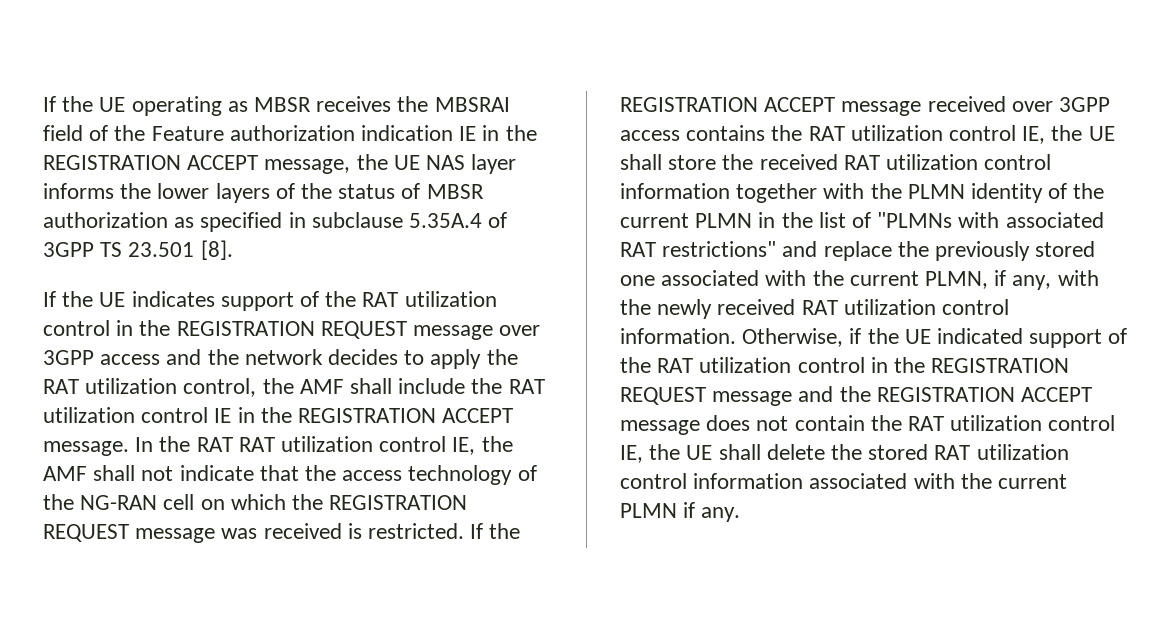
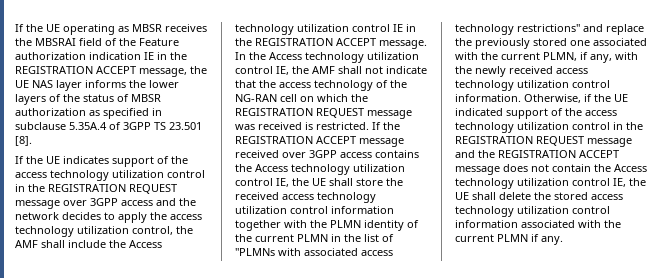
[362,292,399,307] RAT -> [15,170,109,181] access technology
[43,379,79,394] RAT -> [170,214,202,220] [15,226,74,237] access technology
[508,379,545,394] RAT -> [129,240,162,248] [235,24,294,35] Access technology
[196,437,275,452] RAT RAT -> [269,52,364,63] Access technology
[808,126,845,141] RAT -> [255,164,350,175] Access technology
[843,155,880,170] RAT -> [282,192,376,203] access technology
[620,242,656,257] RAT -> [361,250,393,256] [455,24,514,35] access technology
[801,300,838,315] RAT -> [556,68,588,74] [455,80,514,91] access technology
[657,358,694,373] RAT -> [585,110,617,116] [455,122,514,133] access technology
[908,416,945,431] RAT -> [614,164,647,172] [455,178,514,189] Access technology
[934,445,971,460] RAT -> [591,194,623,200] [455,206,514,217] access technology

